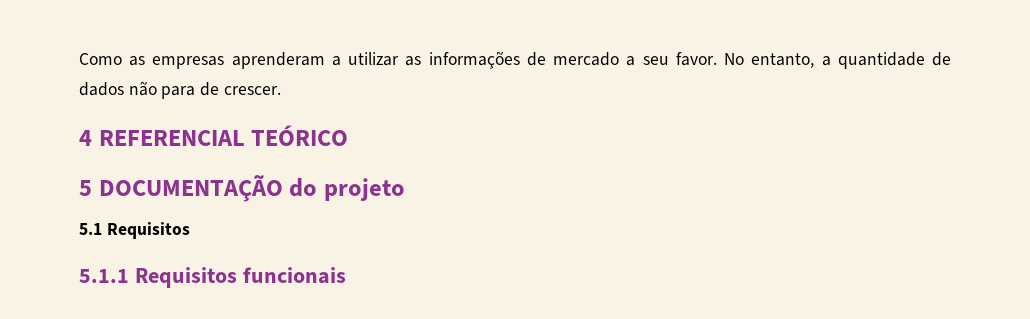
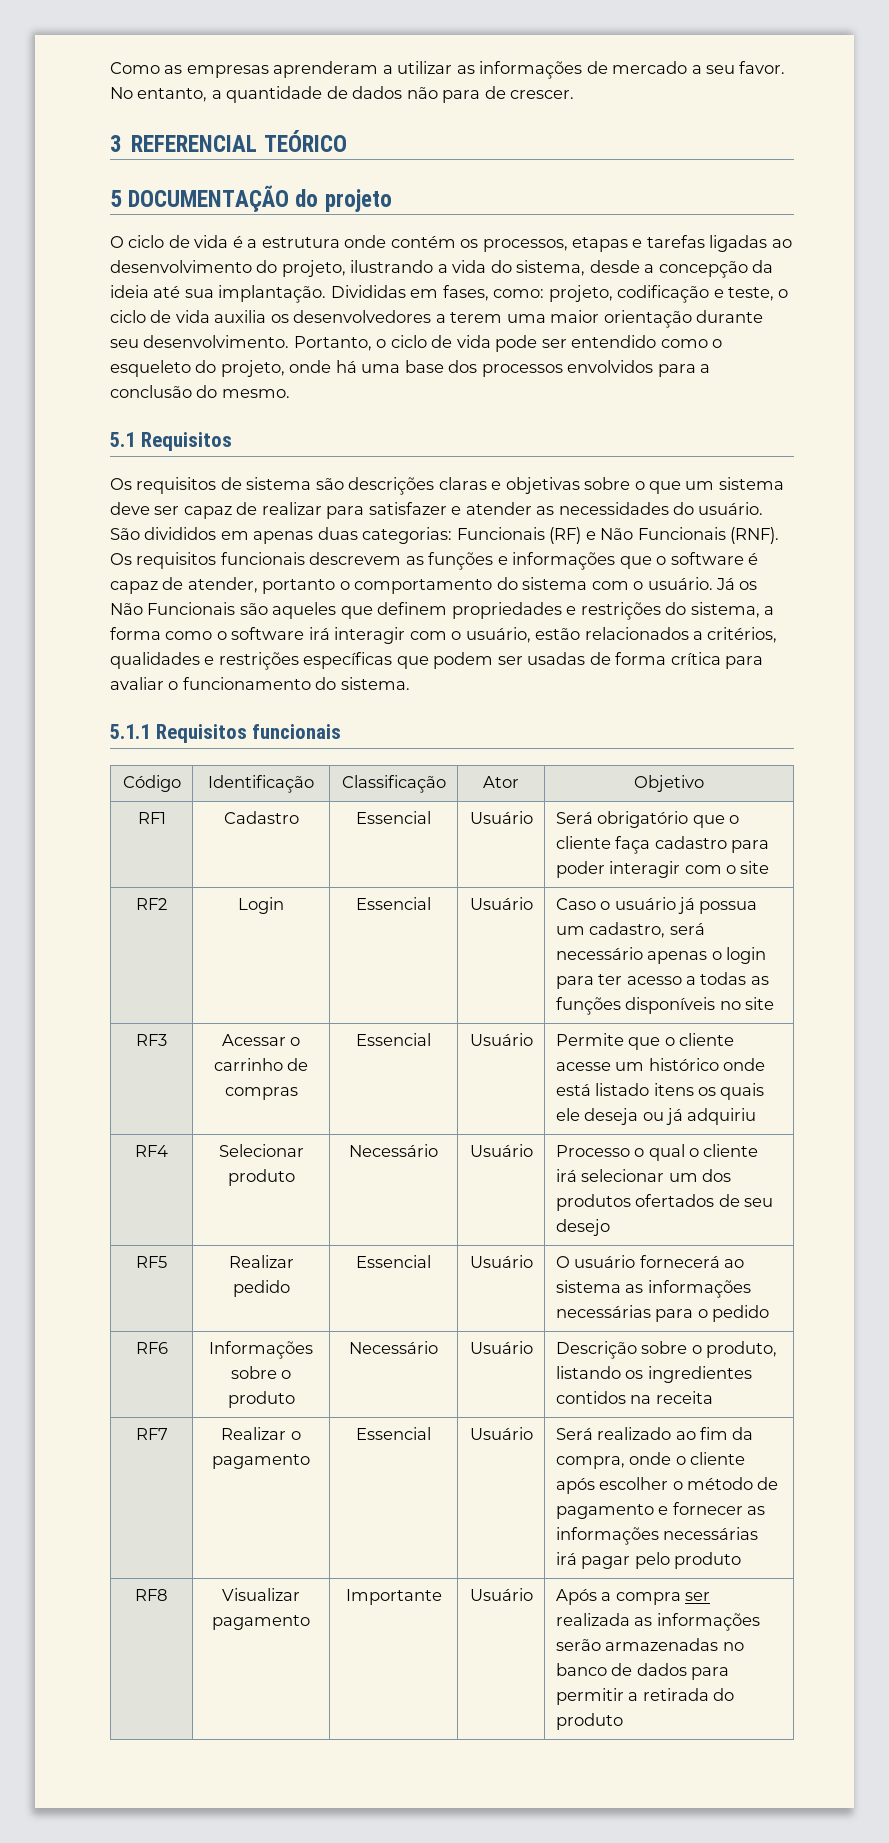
[79,130,92,146] 4 -> [110,135,122,152] 3
[79,222,190,239] [79,267,346,288] 5.1 Requisitos // 5.1.1 Requisitos funcionais -> [110,235,792,252] [110,260,774,278] [110,285,789,303] [110,310,764,328] [110,335,723,352] [110,360,711,377] [110,385,290,398] [110,432,232,451] [110,477,784,495] [110,502,764,519] [110,527,780,544] [110,552,759,570] [110,577,758,594] [110,602,775,620] [110,627,778,644] [110,652,764,670] [110,677,410,690] [110,724,342,743] [122,775,181,792] [208,775,314,793] [341,775,446,793] [483,776,519,788] [634,775,704,792] [137,812,166,824] [223,811,299,824] [356,811,431,824] [469,811,533,824] [555,811,739,828] [555,836,769,854] [555,861,770,878] [136,898,167,910] [238,897,284,914] [356,897,431,910] [469,897,533,910] [555,897,758,914] [555,922,705,938] [555,947,766,964] [555,972,769,989] [555,997,774,1015] [136,1034,167,1046] [221,1034,301,1046] [213,1058,309,1071] [224,1087,298,1100] [356,1033,431,1046] [469,1033,533,1046] [555,1033,734,1050] [555,1058,765,1071] [555,1083,765,1100] [555,1108,757,1125] [135,1145,168,1157] [218,1144,304,1157] [227,1169,295,1186] [349,1144,438,1157] [469,1144,533,1157] [555,1144,759,1161] [555,1169,731,1182] [555,1194,773,1211] [555,1219,610,1236] [136,1256,167,1268] [228,1255,294,1268] [232,1280,290,1297] [356,1255,431,1268] [469,1255,533,1268] [555,1255,744,1268] [555,1280,751,1298] [555,1305,769,1322] [135,1342,168,1354] [209,1341,313,1359] [230,1366,292,1379] [227,1391,295,1408] [349,1341,438,1354] [469,1341,533,1354] [555,1341,777,1359] [555,1366,752,1383] [555,1391,713,1404] [135,1428,168,1440] [221,1427,301,1440] [212,1454,310,1469] [356,1427,431,1440] [469,1427,533,1440] [555,1427,754,1440] [555,1452,745,1469] [555,1477,779,1494] [555,1502,765,1519] [555,1527,759,1545] [555,1552,741,1569] [135,1589,168,1601] [222,1588,300,1601] [212,1615,310,1630] [345,1589,442,1605] [469,1588,533,1601] [555,1588,710,1605] [555,1613,760,1631] [555,1638,744,1651] [555,1663,729,1680] [555,1688,734,1705] [555,1713,623,1730] O ciclo de vida é a estrutura onde contém os processos, etapas e tarefas ligadas ao desenvolvimento do projeto, ilustrando a vida do sistema, desde a concepção da ideia até sua implantação. Divididas em fases, como: projeto, codificação e teste, o ciclo de vida auxilia os desenvolvedores a terem uma maior orientação durante seu desenvolvimento. Portanto, o ciclo de vida pode ser entendido como o esqueleto do projeto, onde há uma base dos processos envolvidos para a conclusão do mesmo. // 5.1 Requisitos // Os requisitos de sistema são descrições claras e objetivas sobre o que um sistema deve ser capaz de realizar para satisfazer e atender as necessidades do usuário. São divididos em apenas duas categorias: Funcionais (RF) e Não Funcionais (RNF). Os requisitos funcionais descrevem as funções e informações que o software é capaz de atender, portanto o comportamento do sistema com o usuário. Já os Não Funcionais são aqueles que definem propriedades e restrições do sistema, a forma como o software irá interagir com o usuário, estão relacionados a critérios, qualidades e restrições específicas que podem ser usadas de forma crítica para avaliar o funcionamento do sistema. // 5.1.1 Requisitos funcionais // Código | Identificação | Classificação | Ator | Objetivo // RF1 | Cadastro | Essencial | Usuário | Será obrigatório que o cliente faça cadastro para poder interagir com o site // RF2 | Login | Essencial | Usuário | Caso o usuário já possua um cadastro, será necessário apenas o login para ter acesso a todas as funções disponíveis no site // RF3 | Acessar o carrinho de compras | Essencial | Usuário | Permite que o cliente acesse um histórico onde está listado itens os quais ele deseja ou já adquiriu // RF4 | Selecionar produto | Necessário | Usuário | Processo o qual o cliente irá selecionar um dos produtos ofertados de seu desejo // RF5 | Realizar pedido | Essencial | Usuário | O usuário fornecerá ao sistema as informações necessárias para o pedido // RF6 | Informações sobre o produto | Necessário | Usuário | Descrição sobre o produto, listando os ingredientes contidos na receita // RF7 | Realizar o pagamento | Essencial | Usuário | Será realizado ao fim da compra, onde o cliente após escolher o método de pagamento e fornecer as informações necessárias irá pagar pelo produto // RF8 | Visualizar pagamento | Importante | Usuário | Após a compra ser realizada as informações serão armazenadas no banco de dados para permitir a retirada do produto

